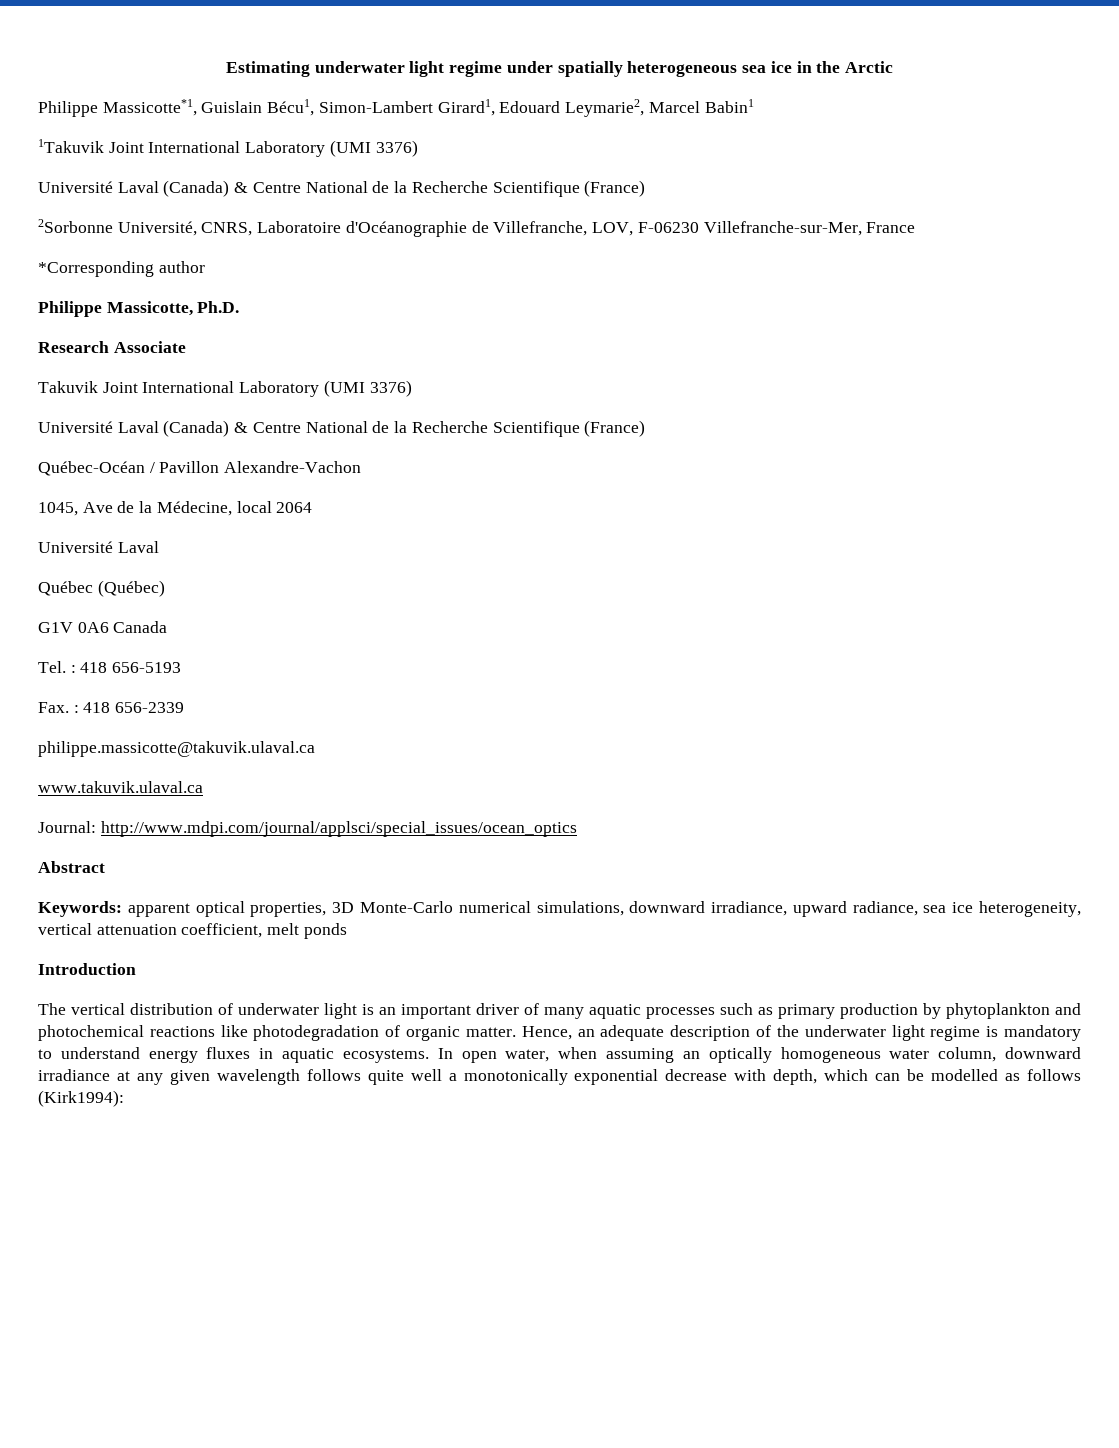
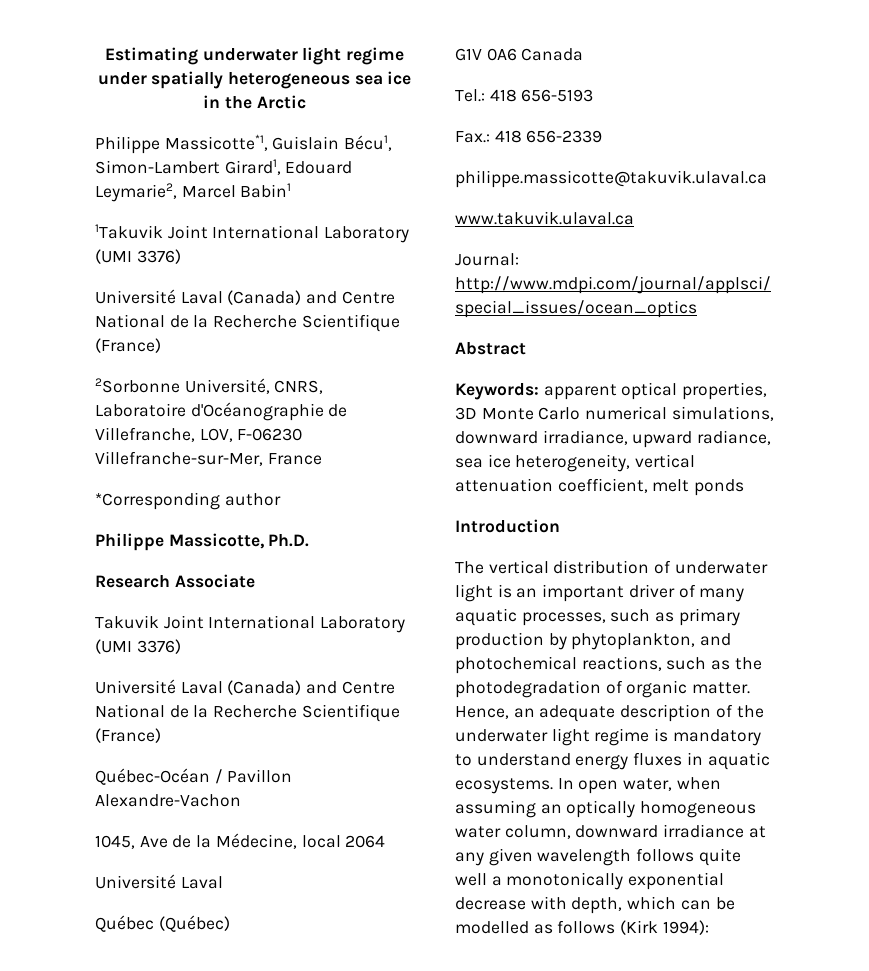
[234,182,249,193] & -> [306,291,338,304] and
[234,422,249,433] & -> [306,681,338,694] and
[38,661,76,673] Tel. : -> [455,89,485,102] Tel.:
[38,702,79,713] Fax. : -> [455,131,490,143] Fax.:
[359,901,453,913] Monte-Carlo -> [481,407,581,420] Monte Carlo
[646,1007,715,1019] processes -> [521,612,606,626] processes,
[946,1003,1050,1019] phytoplankton -> [571,633,696,650] phytoplankton,
[149,1025,248,1037] reactions like -> [581,656,762,671] reactions, such as the
[38,1090,124,1107] (Kirk1994): -> [620,920,709,935] (Kirk 1994):

